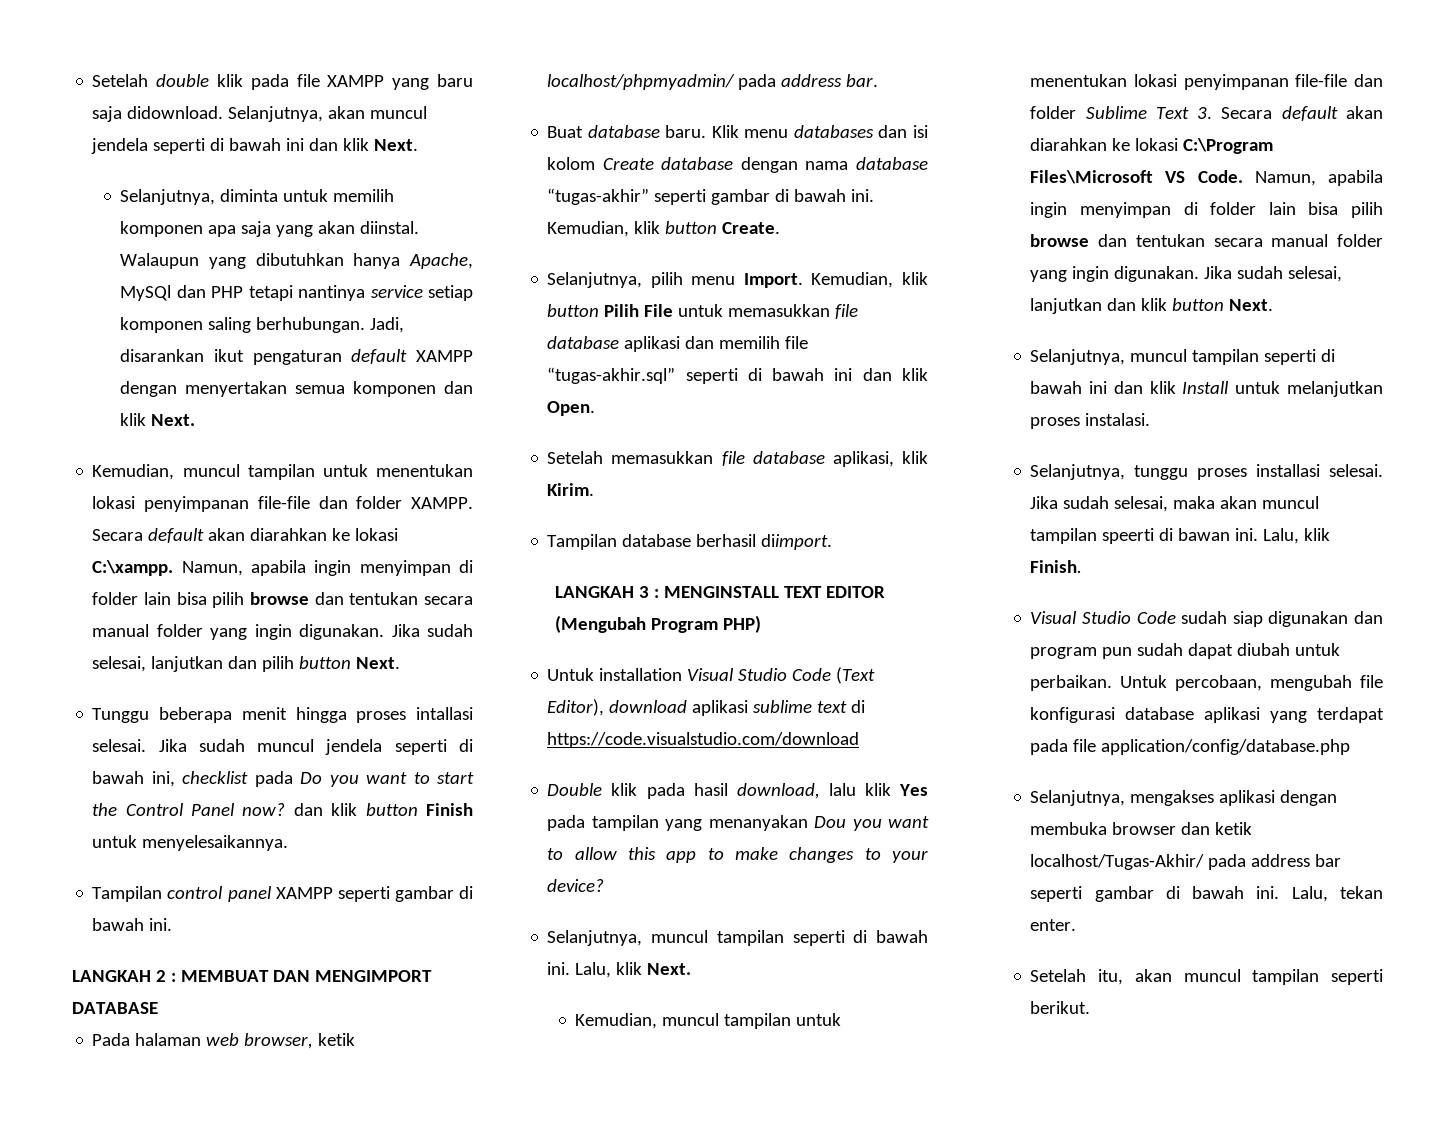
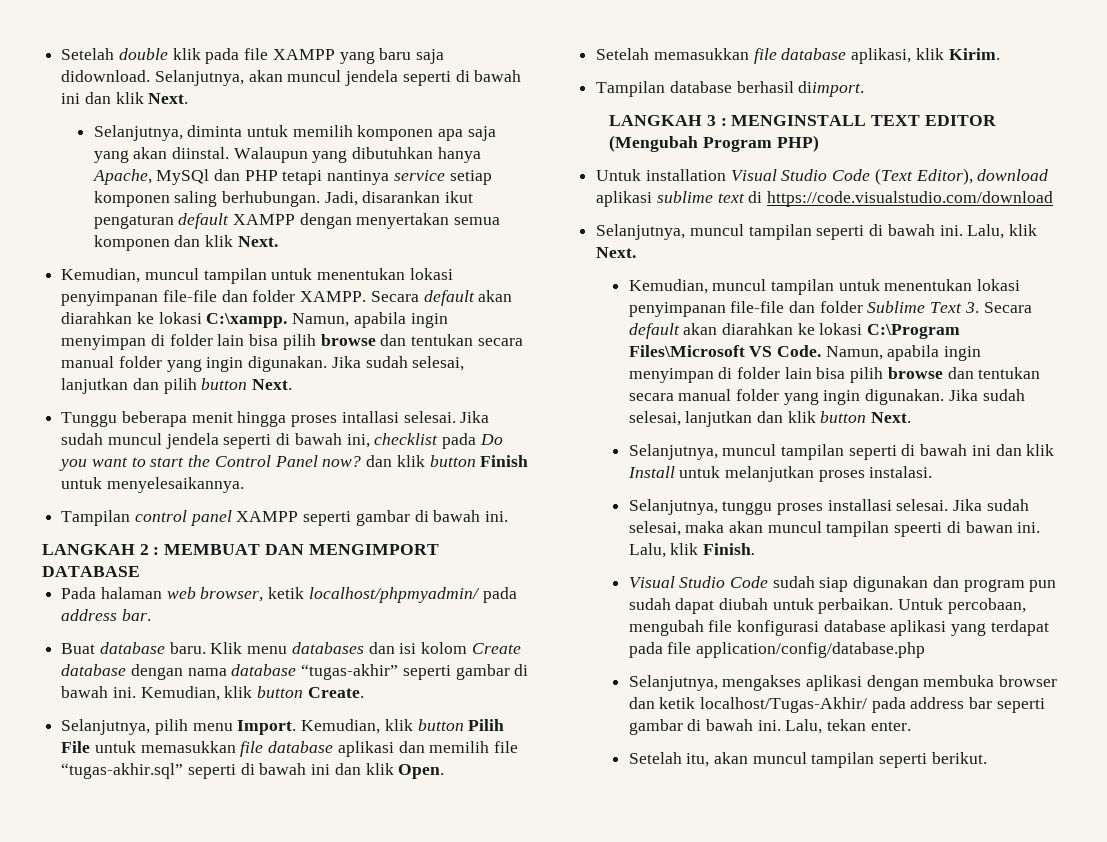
[547,783,928,799] [547,815,929,831] [547,847,928,863] [547,879,605,892] // Double klik pada hasil download, lalu klik Yes pada tampilan yang menanyakan Dou you want to allow this app to make changes to your device? -> (1054, 199) none

